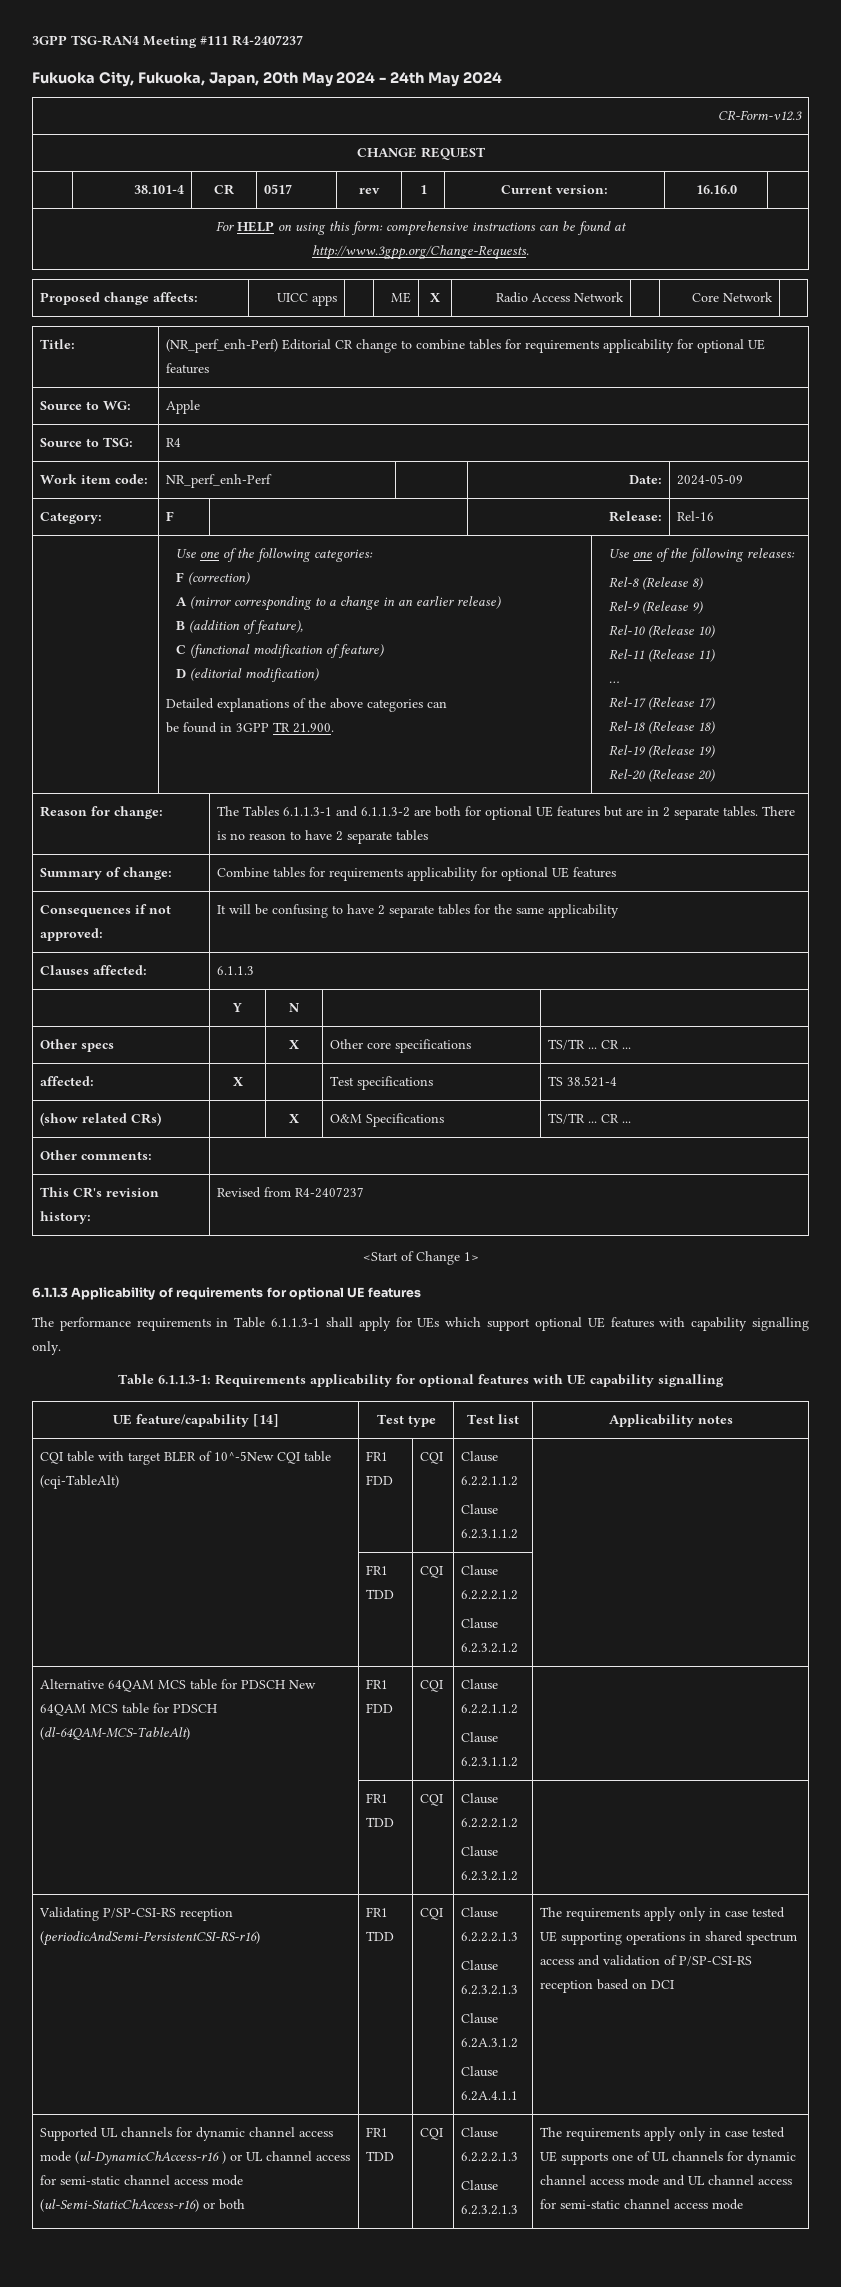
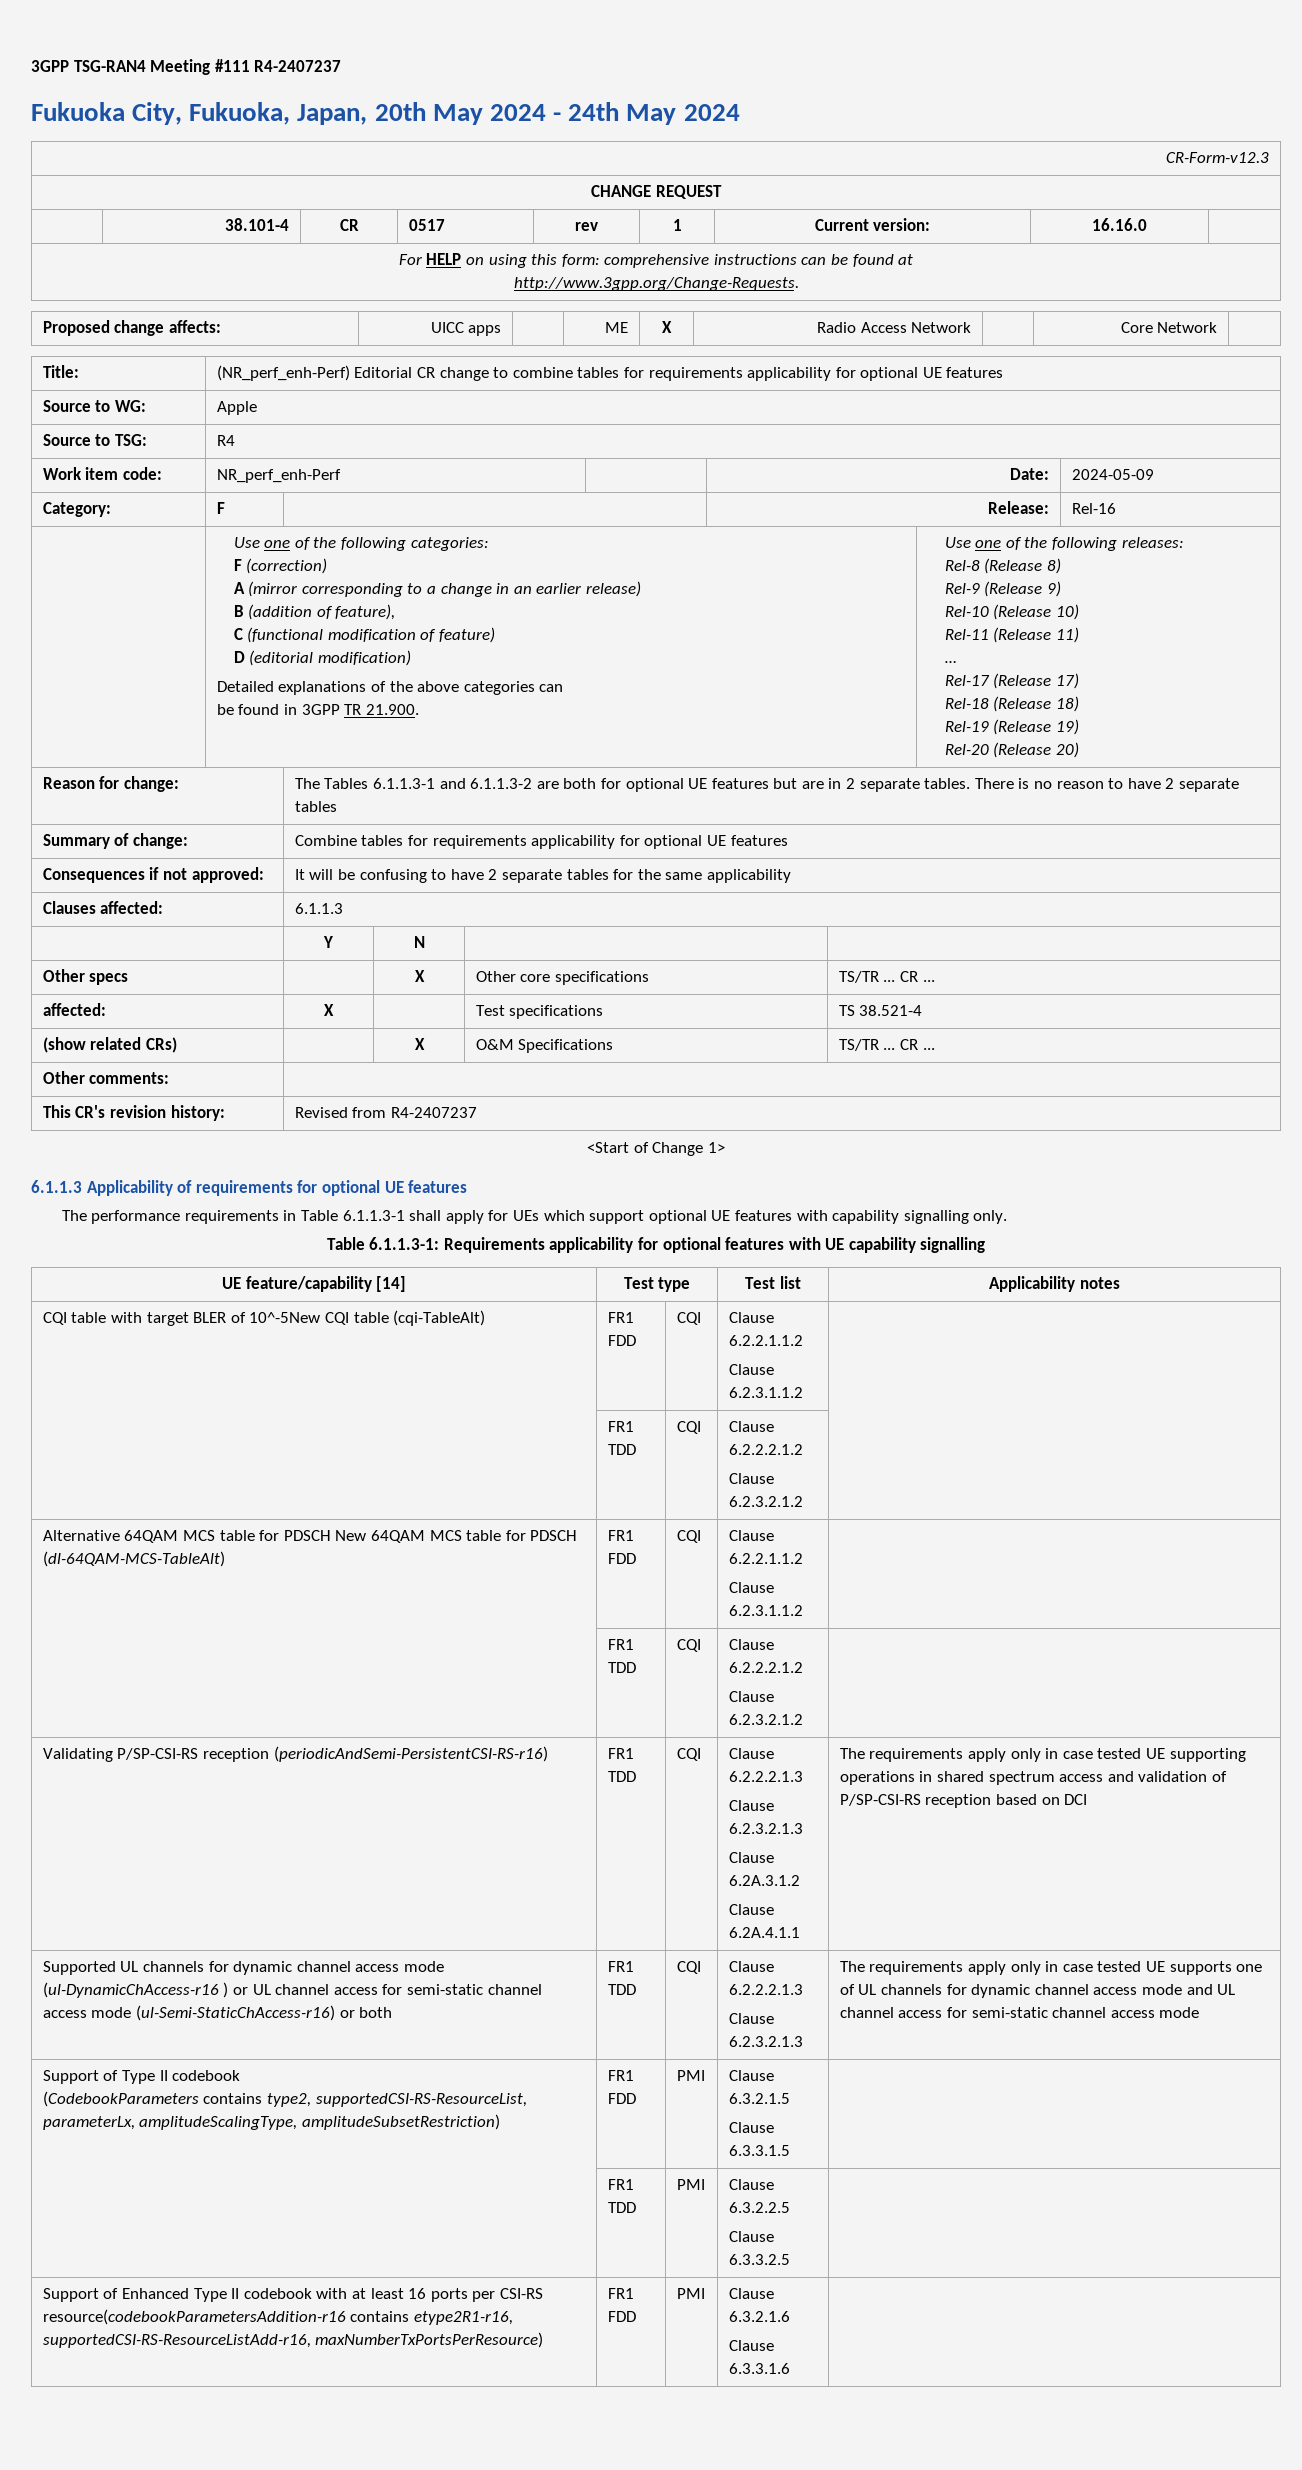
(744, 2204) none -> [42,2070,241,2084] [42,2091,527,2107] [42,2114,500,2130] [607,2070,634,2081] [607,2093,636,2104] [676,2070,705,2081] [728,2070,774,2081] [728,2093,790,2104] [728,2122,774,2133] [728,2145,790,2156] [607,2179,634,2190] [607,2202,636,2213] [676,2179,705,2190] [728,2179,774,2190] [728,2202,790,2213] [728,2231,774,2242] [728,2254,790,2265] [42,2288,543,2302] [42,2309,513,2325] [42,2332,544,2348] [607,2288,634,2299] [607,2311,636,2322] [676,2288,705,2299] [728,2288,774,2299] [728,2311,790,2322] [728,2340,774,2351] [728,2363,790,2374] // Support of Type II codebook // (CodebookParameters contains type2, supportedCSI-RS-ResourceList, parameterLx, amplitudeScalingType, amplitudeSubsetRestriction) | FR1 FDD | PMI | Clause 6.3.2.1.5 // Clause 6.3.3.1.5 | // | FR1 TDD | PMI | Clause 6.3.2.2.5 // Clause 6.3.3.2.5 | // Support of Enhanced Type II codebook with at least 16 ports per CSI-RS resource(codebookParametersAddition-r16 contains etype2R1-r16, supportedCSI-RS-ResourceListAdd-r16, maxNumberTxPortsPerResource) | FR1 FDD | PMI | Clause 6.3.2.1.6 // Clause 6.3.3.1.6 |

